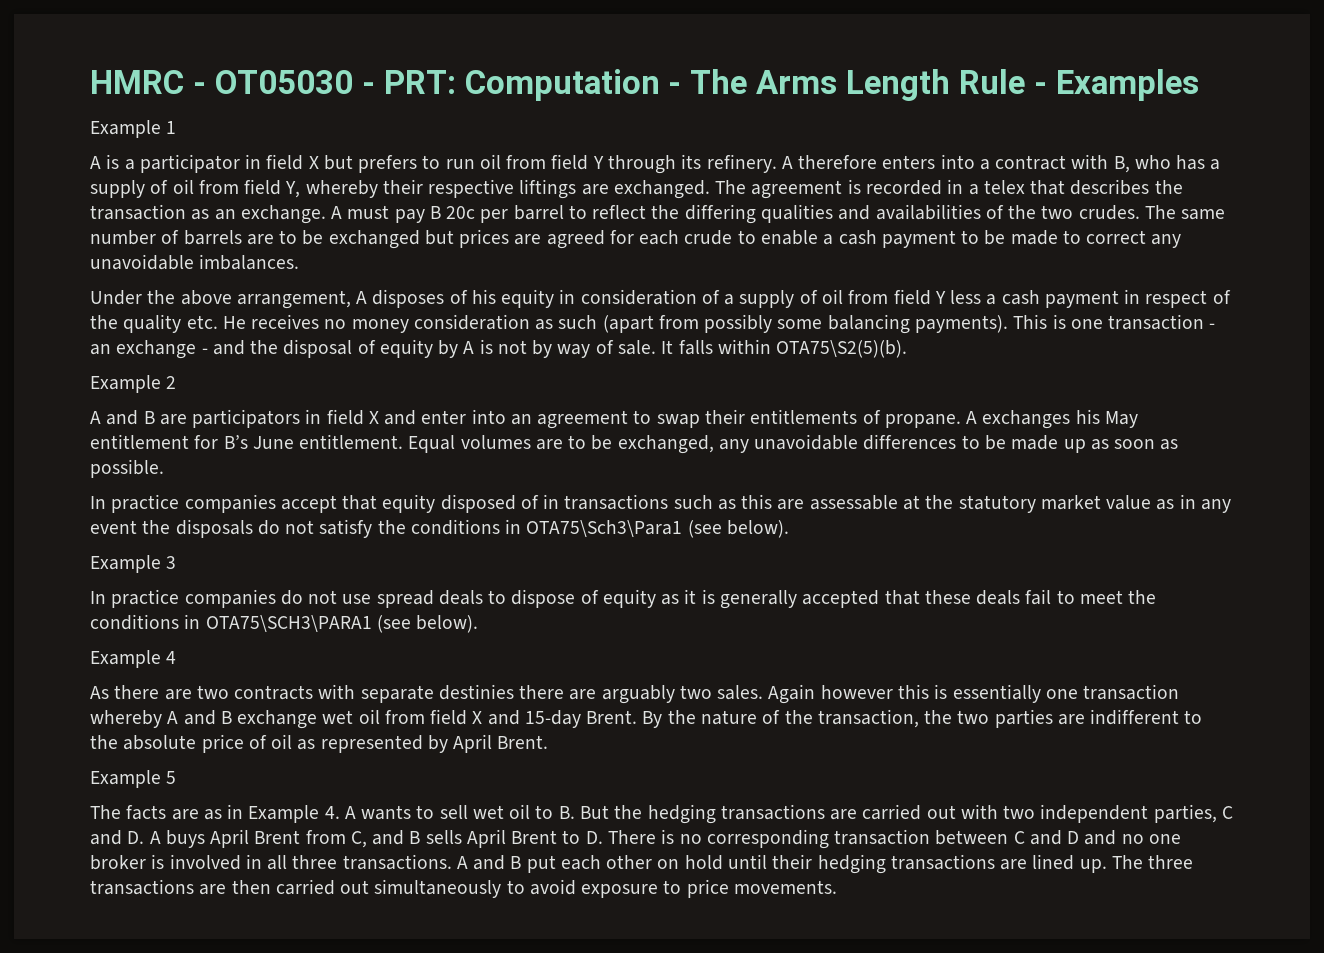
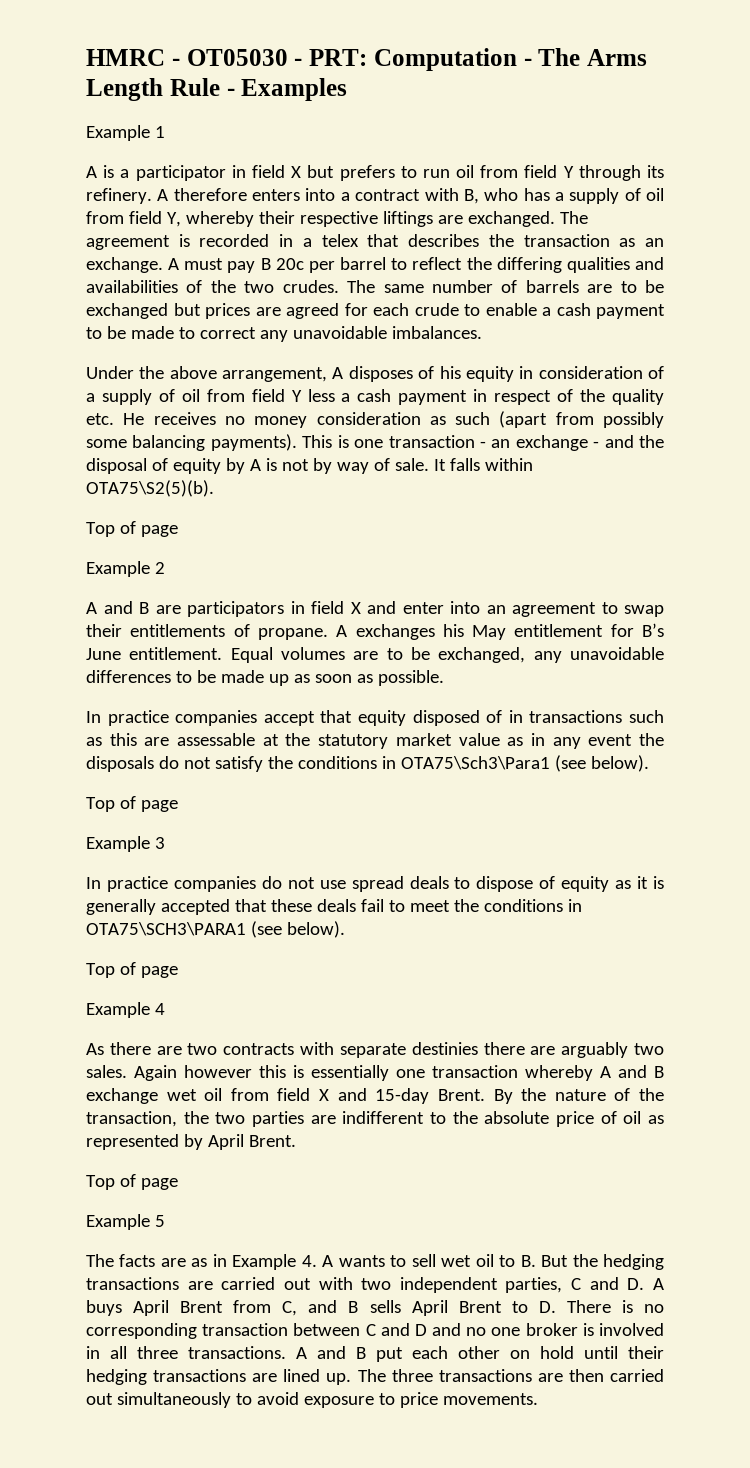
(908, 349) none -> [86,521,178,537] // Top of page
(789, 529) none -> [86,796,178,812] // Top of page
(479, 624) none -> [86,962,178,978] // Top of page
(549, 742) none -> [86,1174,178,1190] // Top of page

